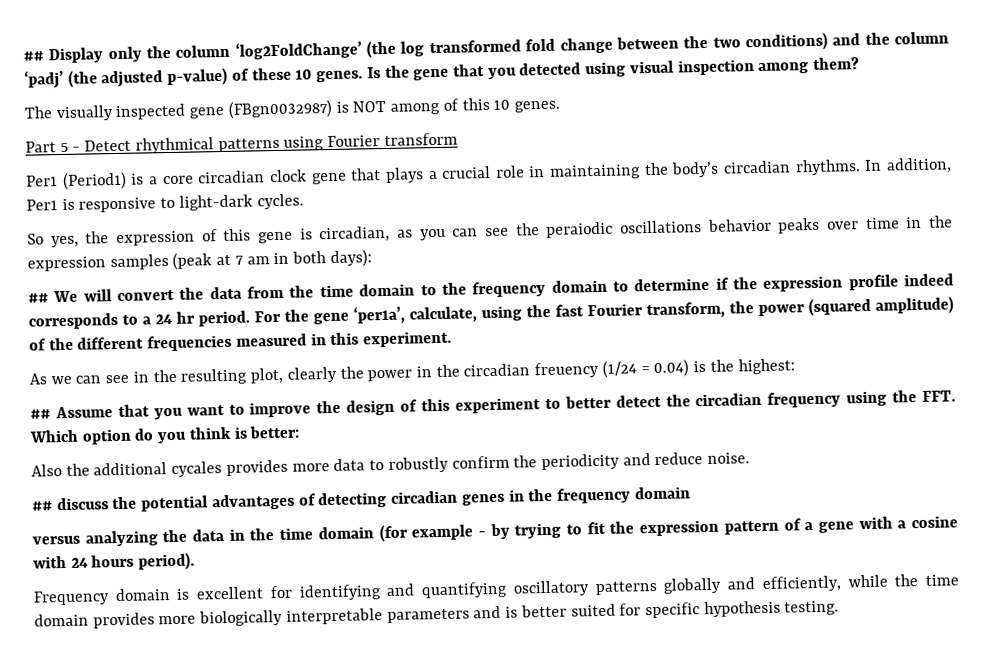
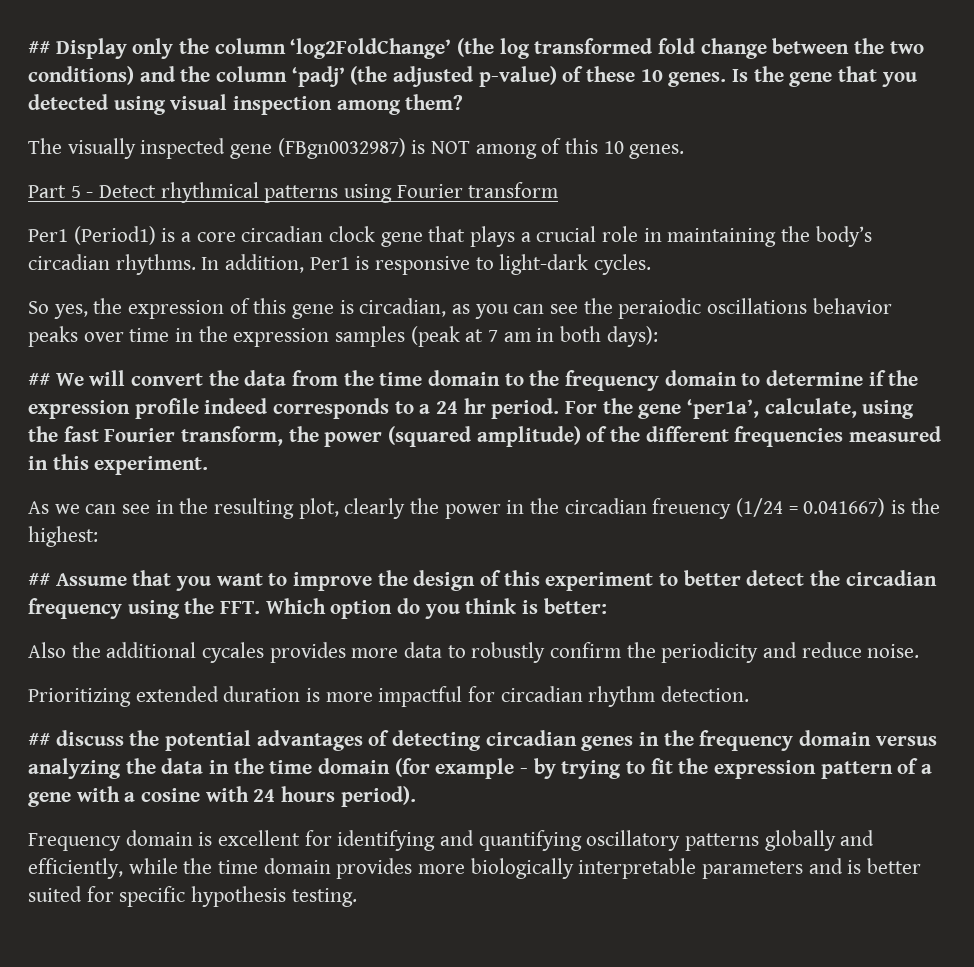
[653,359,690,377] 0.04) -> [803,498,886,517] 0.041667)
(751, 458) none -> [28,686,750,707] // Prioritizing extended duration is more impactful for circadian rhythm detection.
(691, 493) // -> (872, 738) none

